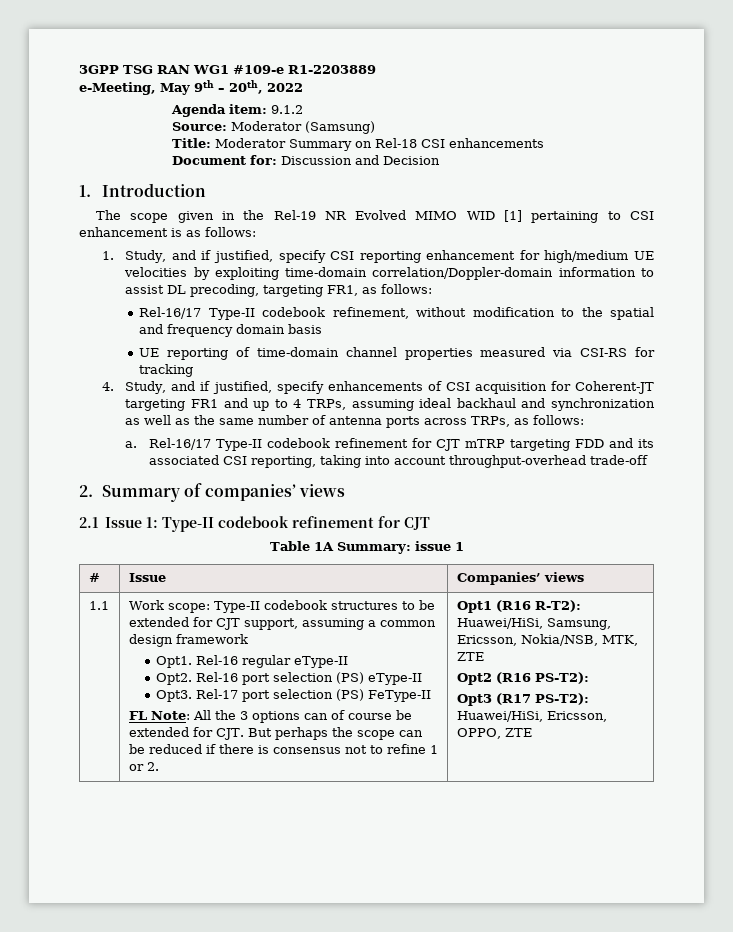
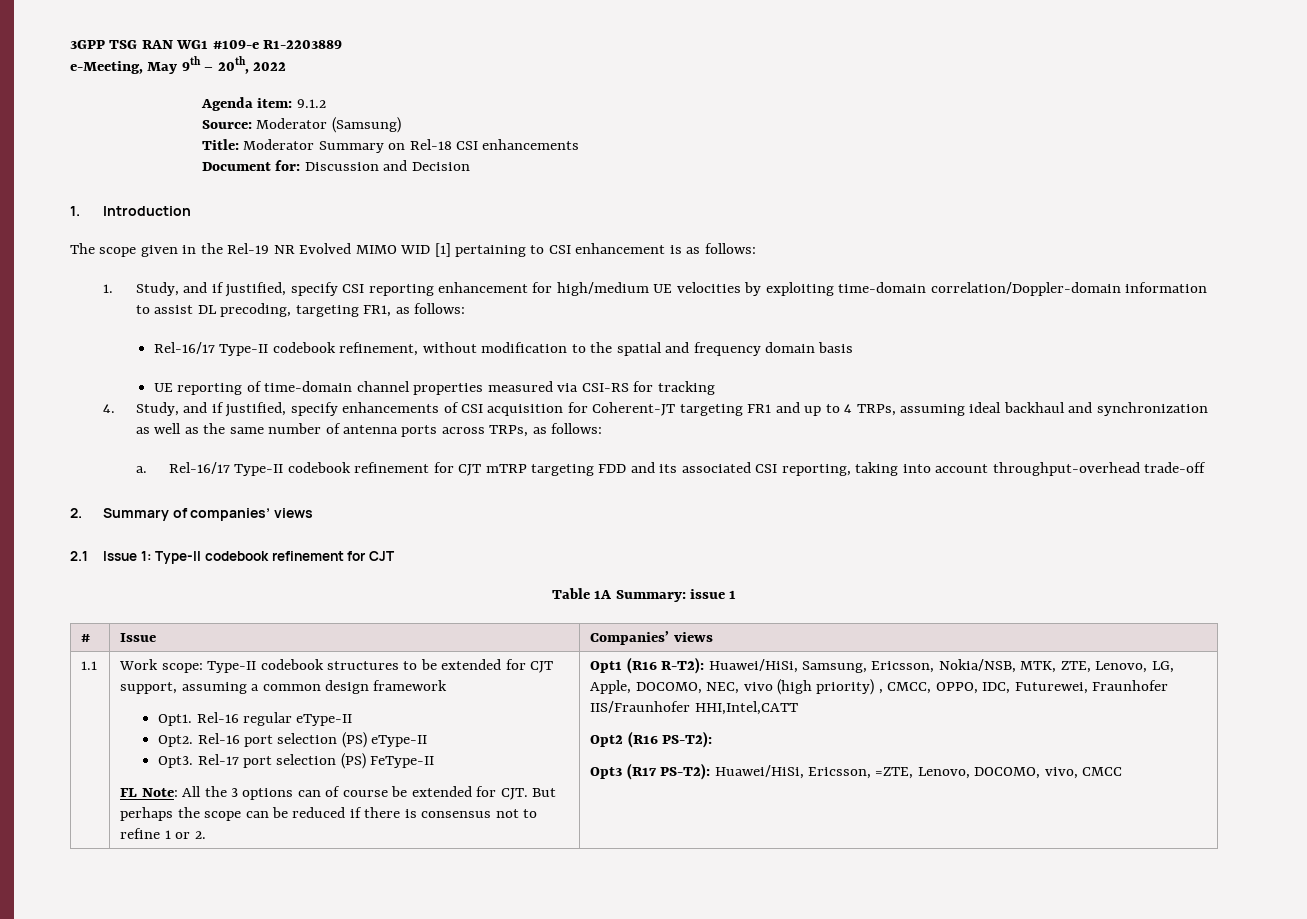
[456,652,484,661] ZTE -> [1060,661,1174,673] [590,679,1169,695] [590,701,798,715] ZTE, Lenovo, LG, Apple, DOCOMO, NEC, vivo (high priority) , CMCC, OPPO, IDC, Futurewei, Fraunhofer IIS/Fraunhofer HHI,Intel,CATT
[456,728,532,739] OPPO, ZTE -> [875,767,1123,779] =ZTE, Lenovo, DOCOMO, vivo, CMCC

